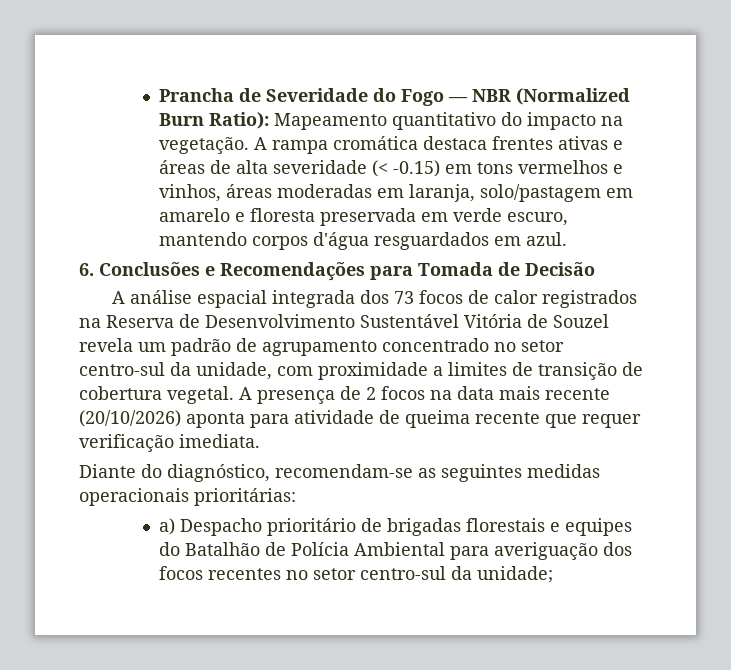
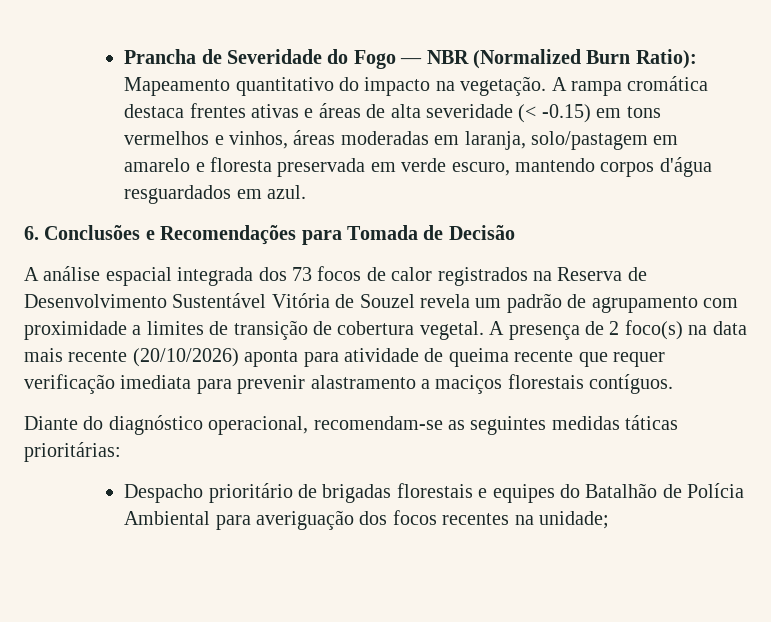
[382,338,564,352] [79,362,272,380] concentrado no setor centro-sul da unidade, -> (698, 304) none
[381,386,425,400] focos -> [624,320,683,340] foco(s)
[179,434,260,448] imediata. -> [120,374,674,394] imediata para prevenir alastramento a maciços florestais contíguos.
[167,464,270,482] diagnóstico, -> [108,415,309,435] diagnóstico operacional,
[79,488,189,506] operacionais -> [625,415,679,430] táticas
[159,518,176,535] a) -> (121, 452) none
[286,566,473,580] no setor centro-sul da -> [514,515,534,525] na

